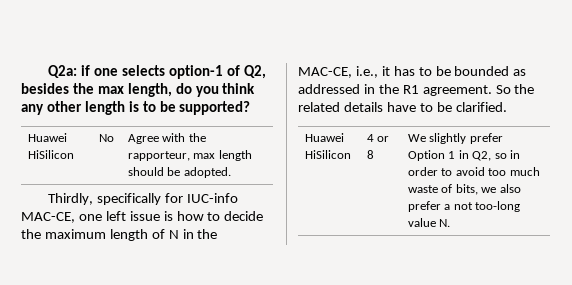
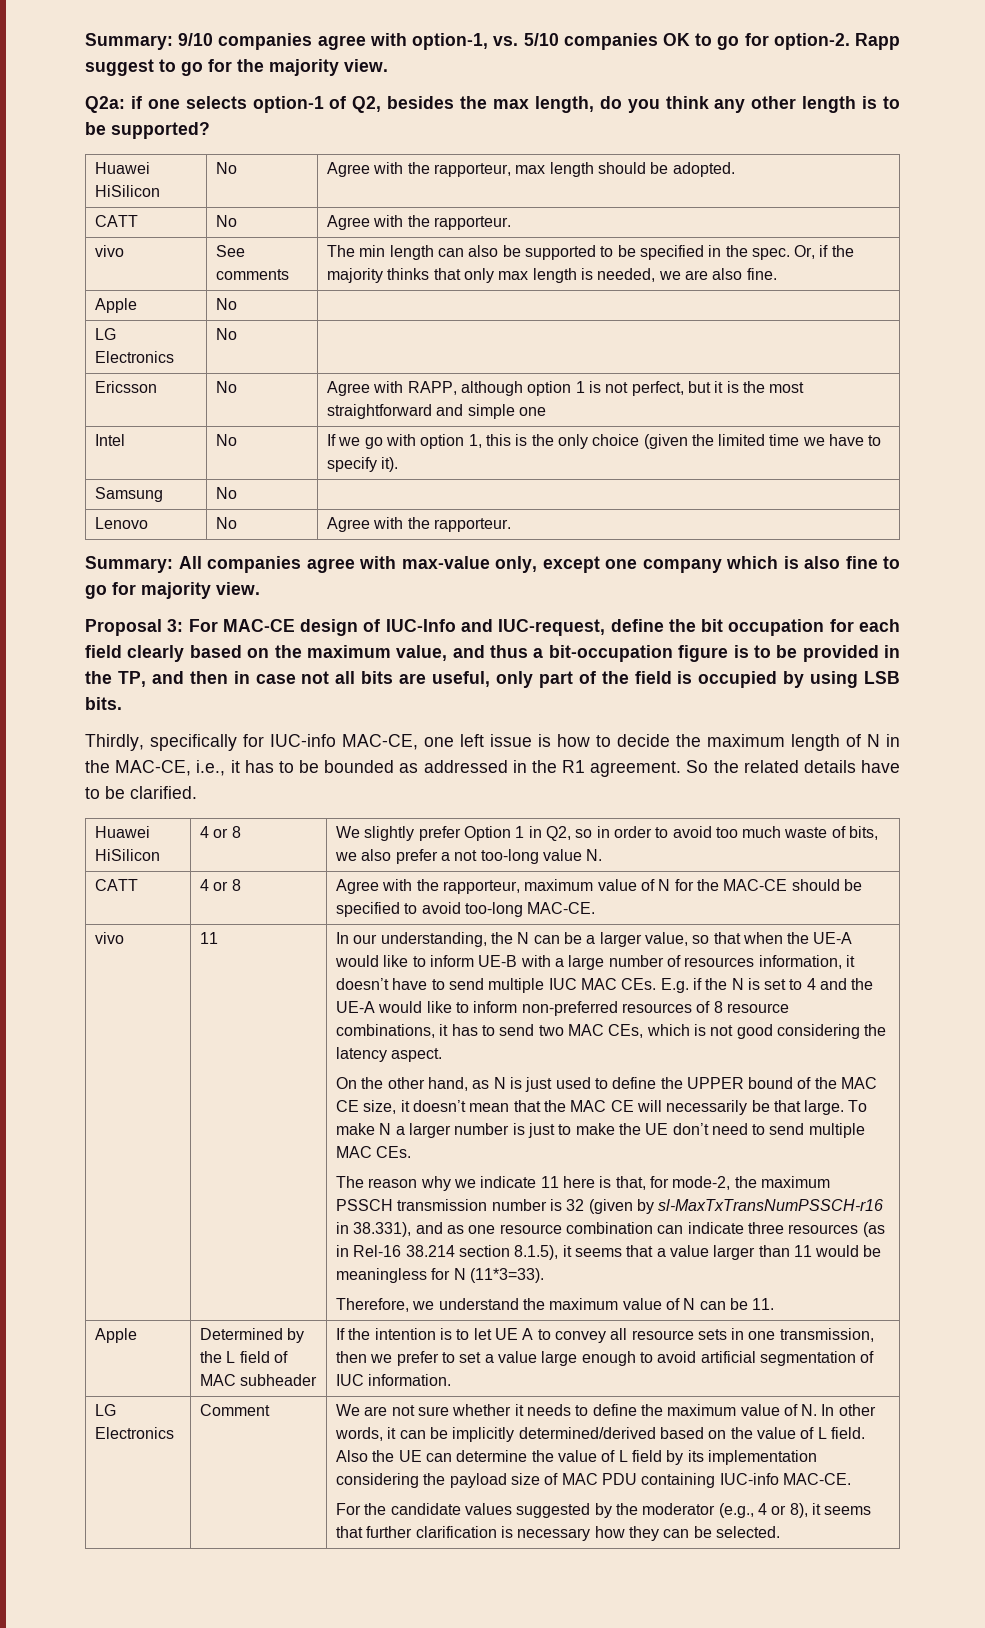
(48, 71) none -> [85,33,900,50] [85,59,388,76] Summary: 9/10 companies agree with option-1, vs. 5/10 companies OK to go for option-2. Rapp suggest to go for the majority view. //
(231, 172) none -> [94,215,138,227] [215,215,237,227] [326,215,511,230] [94,245,124,257] [215,245,245,257] [215,269,289,280] [326,245,854,260] [326,268,777,283] [94,298,137,313] [215,298,237,310] [94,328,116,340] [94,351,174,363] [215,328,237,340] [94,381,157,393] [215,381,237,393] [326,381,805,396] [326,404,546,419] [94,434,125,446] [215,434,237,446] [326,434,882,449] [326,457,399,472] [94,487,163,502] [215,487,237,499] [94,517,148,529] [215,517,237,529] [326,517,511,532] [85,556,900,573] [85,582,260,599] [85,619,901,636] [85,645,900,662] [85,671,900,688] [85,697,122,710] // CATT | No | Agree with the rapporteur. // vivo | See comments | The min length can also be supported to be specified in the spec. Or, if the majority thinks that only max length is needed, we are also fine. // Apple | No | // LG Electronics | No | // Ericsson | No | Agree with RAPP, although option 1 is not perfect, but it is the most straightforward and simple one // Intel | No | If we go with option 1, this is the only choice (given the limited time we have to specify it). // Samsung | No | // Lenovo | No | Agree with the rapporteur. // Summary: All companies agree with max-value only, except one company which is also fine to go for majority view. // Proposal 3: For MAC-CE design of IUC-Info and IUC-request, define the bit occupation for each field clearly based on the maximum value, and thus a bit-occupation figure is to be provided in the TP, and then in case not all bits are useful, only part of the field is occupied by using LSB bits.
(451, 223) none -> [94,879,138,891] [199,879,241,891] [335,879,862,894] [335,902,596,917] [94,932,124,944] [199,932,218,944] [335,932,853,947] [334,955,855,970] [335,978,874,993] [335,1001,789,1016] [335,1024,887,1039] [335,1047,443,1062] [335,1077,878,1092] [335,1100,868,1115] [335,1123,865,1138] [335,1146,412,1158] [335,1176,830,1191] [335,1199,884,1214] [335,1222,885,1237] [335,1245,882,1260] [335,1268,544,1283] [335,1298,775,1312] [94,1328,137,1343] [199,1328,305,1343] [199,1351,288,1363] [199,1374,318,1386] [335,1328,874,1343] [335,1351,875,1366] [335,1374,452,1386] [94,1404,116,1416] [94,1427,174,1439] [199,1404,270,1416] [335,1404,876,1416] [334,1427,865,1442] [335,1450,817,1465] [335,1473,851,1488] [335,1503,872,1518] [335,1526,780,1541] // CATT | 4 or 8 | Agree with the rapporteur, maximum value of N for the MAC-CE should be specified to avoid too-long MAC-CE. // vivo | 11 | In our understanding, the N can be a larger value, so that when the UE-A would like to inform UE-B with a large number of resources information, it doesn’t have to send multiple IUC MAC CEs. E.g. if the N is set to 4 and the UE-A would like to inform non-preferred resources of 8 resource combinations, it has to send two MAC CEs, which is not good considering the latency aspect. // On the other hand, as N is just used to define the UPPER bound of the MAC CE size, it doesn’t mean that the MAC CE will necessarily be that large. To make N a larger number is just to make the UE don’t need to send multiple MAC CEs. // The reason why we indicate 11 here is that, for mode-2, the maximum PSSCH transmission number is 32 (given by sl-MaxTxTransNumPSSCH-r16 in 38.331), and as one resource combination can indicate three resources (as in Rel-16 38.214 section 8.1.5), it seems that a value larger than 11 would be meaningless for N (11*3=33). // Therefore, we understand the maximum value of N can be 11. // Apple | Determined by the L field of MAC subheader | If the intention is to let UE A to convey all resource sets in one transmission, then we prefer to set a value large enough to avoid artificial segmentation of IUC information. // LG Electronics | Comment | We are not sure whether it needs to define the maximum value of N. In other words, it can be implicitly determined/derived based on the value of L field. Also the UE can determine the value of L field by its implementation considering the payload size of MAC PDU containing IUC-info MAC-CE. // For the candidate values suggested by the moderator (e.g., 4 or 8), it seems that further clarification is necessary how they can be selected.

